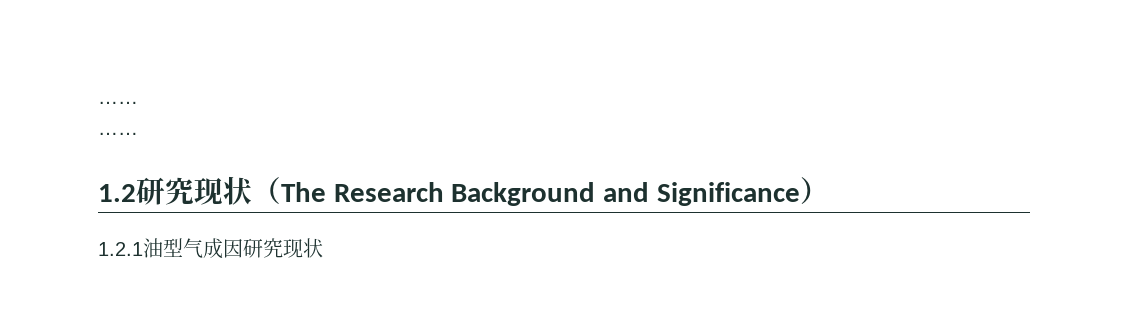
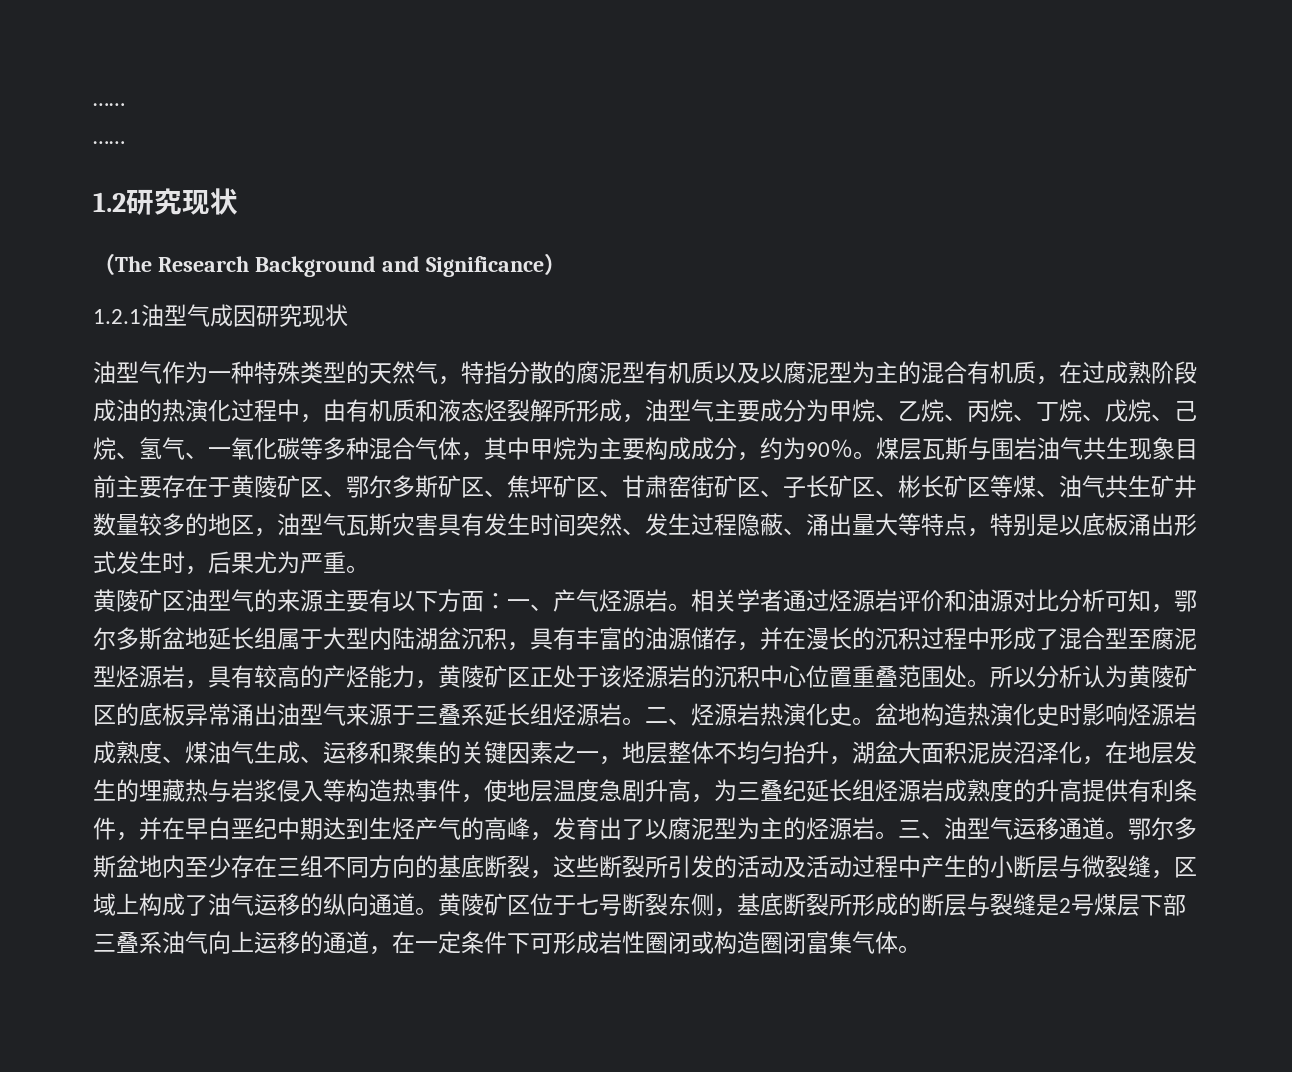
(252, 190) none -> (238, 201) //
(323, 248) none -> [93,361,1197,385] [93,399,1197,423] [93,437,1198,461] [93,475,1197,498] [93,513,1197,537] [93,551,369,575] [93,589,1197,613] [93,627,1197,651] [93,665,1197,689] [93,703,1197,726] [93,741,1197,765] [93,779,1197,803] [93,817,1197,841] [93,855,1197,879] [93,893,1186,917] [93,931,921,955] // 油型气作为一种特殊类型的天然气，特指分散的腐泥型有机质以及以腐泥型为主的混合有机质，在过成熟阶段成油的热演化过程中，由有机质和液态烃裂解所形成，油型气主要成分为甲烷、乙烷、丙烷、丁烷、戊烷、己烷、氢气、一氧化碳等多种混合气体，其中甲烷为主要构成成分，约为90％。煤层瓦斯与围岩油气共生现象目前主要存在于黄陵矿区、鄂尔多斯矿区、焦坪矿区、甘肃窑街矿区、子长矿区、彬长矿区等煤、油气共生矿井数量较多的地区，油型气瓦斯灾害具有发生时间突然、发生过程隐蔽、涌出量大等特点，特别是以底板涌出形式发生时，后果尤为严重。 // 黄陵矿区油型气的来源主要有以下方面：一、产气烃源岩。相关学者通过烃源岩评价和油源对比分析可知，鄂尔多斯盆地延长组属于大型内陆湖盆沉积，具有丰富的油源储存，并在漫长的沉积过程中形成了混合型至腐泥型烃源岩，具有较高的产烃能力，黄陵矿区正处于该烃源岩的沉积中心位置重叠范围处。所以分析认为黄陵矿区的底板异常涌出油型气来源于三叠系延长组烃源岩。二、烃源岩热演化史。盆地构造热演化史时影响烃源岩成熟度、煤油气生成、运移和聚集的关键因素之一，地层整体不均匀抬升，湖盆大面积泥炭沼泽化，在地层发生的埋藏热与岩浆侵入等构造热事件，使地层温度急剧升高，为三叠纪延长组烃源岩成熟度的升高提供有利条件，并在早白垩纪中期达到生烃产气的高峰，发育出了以腐泥型为主的烃源岩。三、油型气运移通道。鄂尔多斯盆地内至少存在三组不同方向的基底断裂，这些断裂所引发的活动及活动过程中产生的小断层与微裂缝，区域上构成了油气运移的纵向通道。黄陵矿区位于七号断裂东侧，基底断裂所形成的断层与裂缝是2号煤层下部三叠系油气向上运移的通道，在一定条件下可形成岩性圈闭或构造圈闭富集气体。

